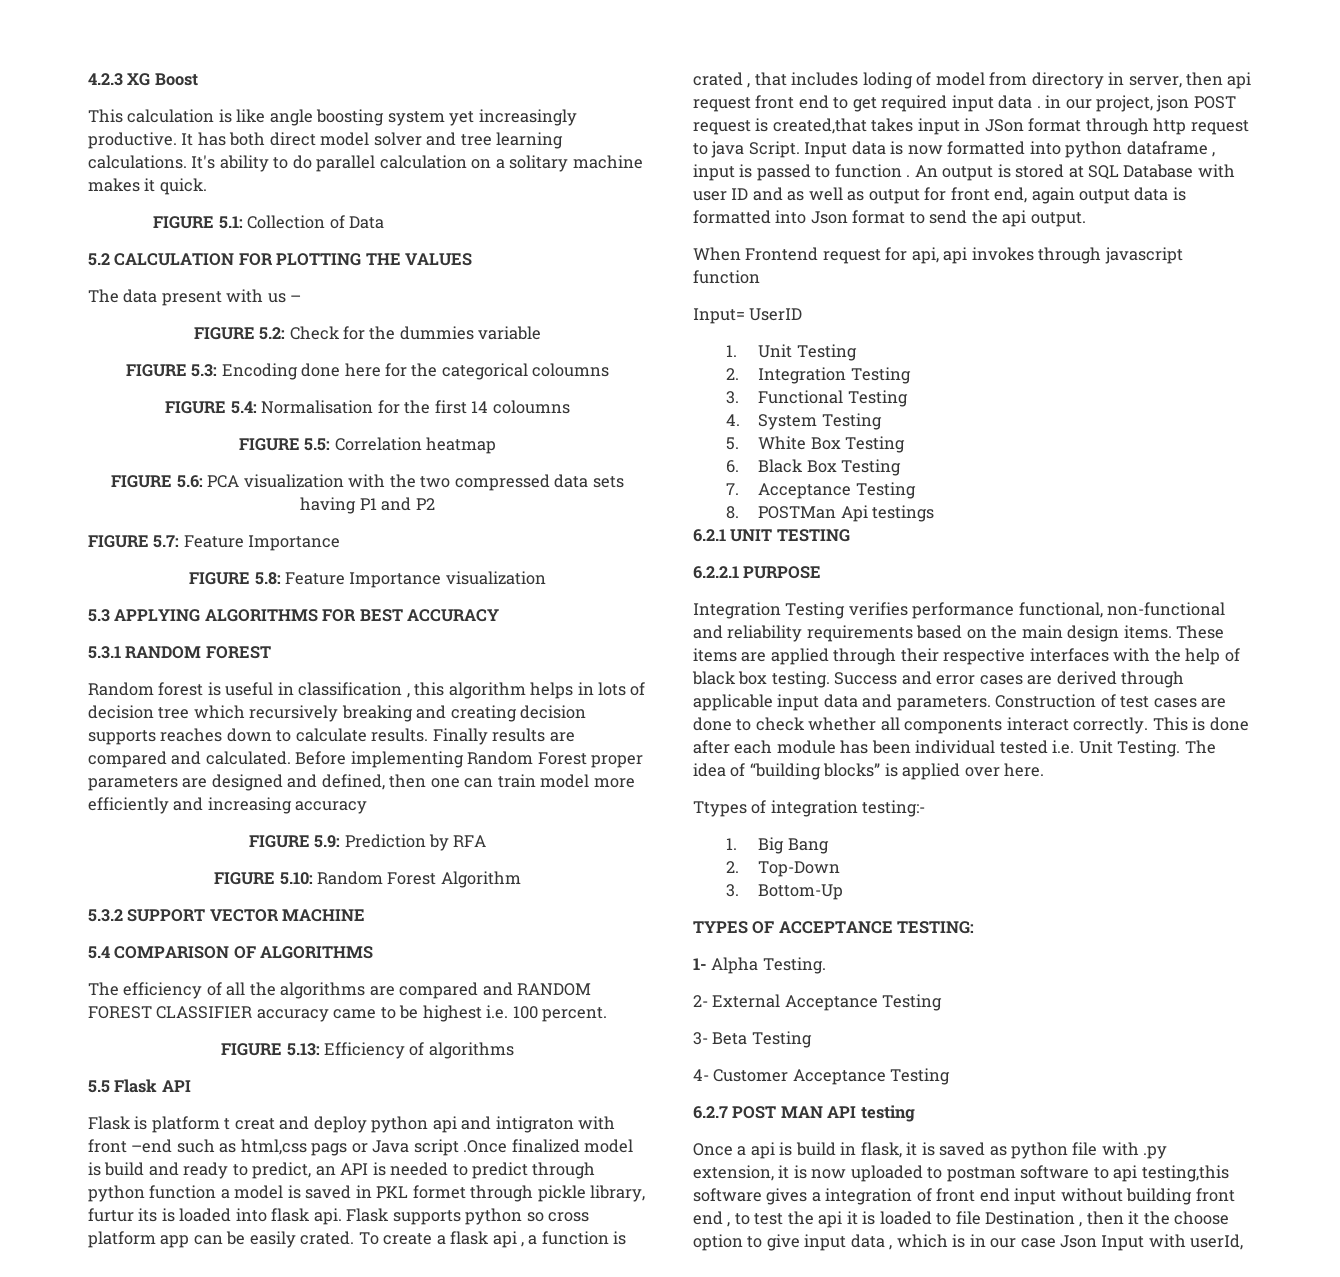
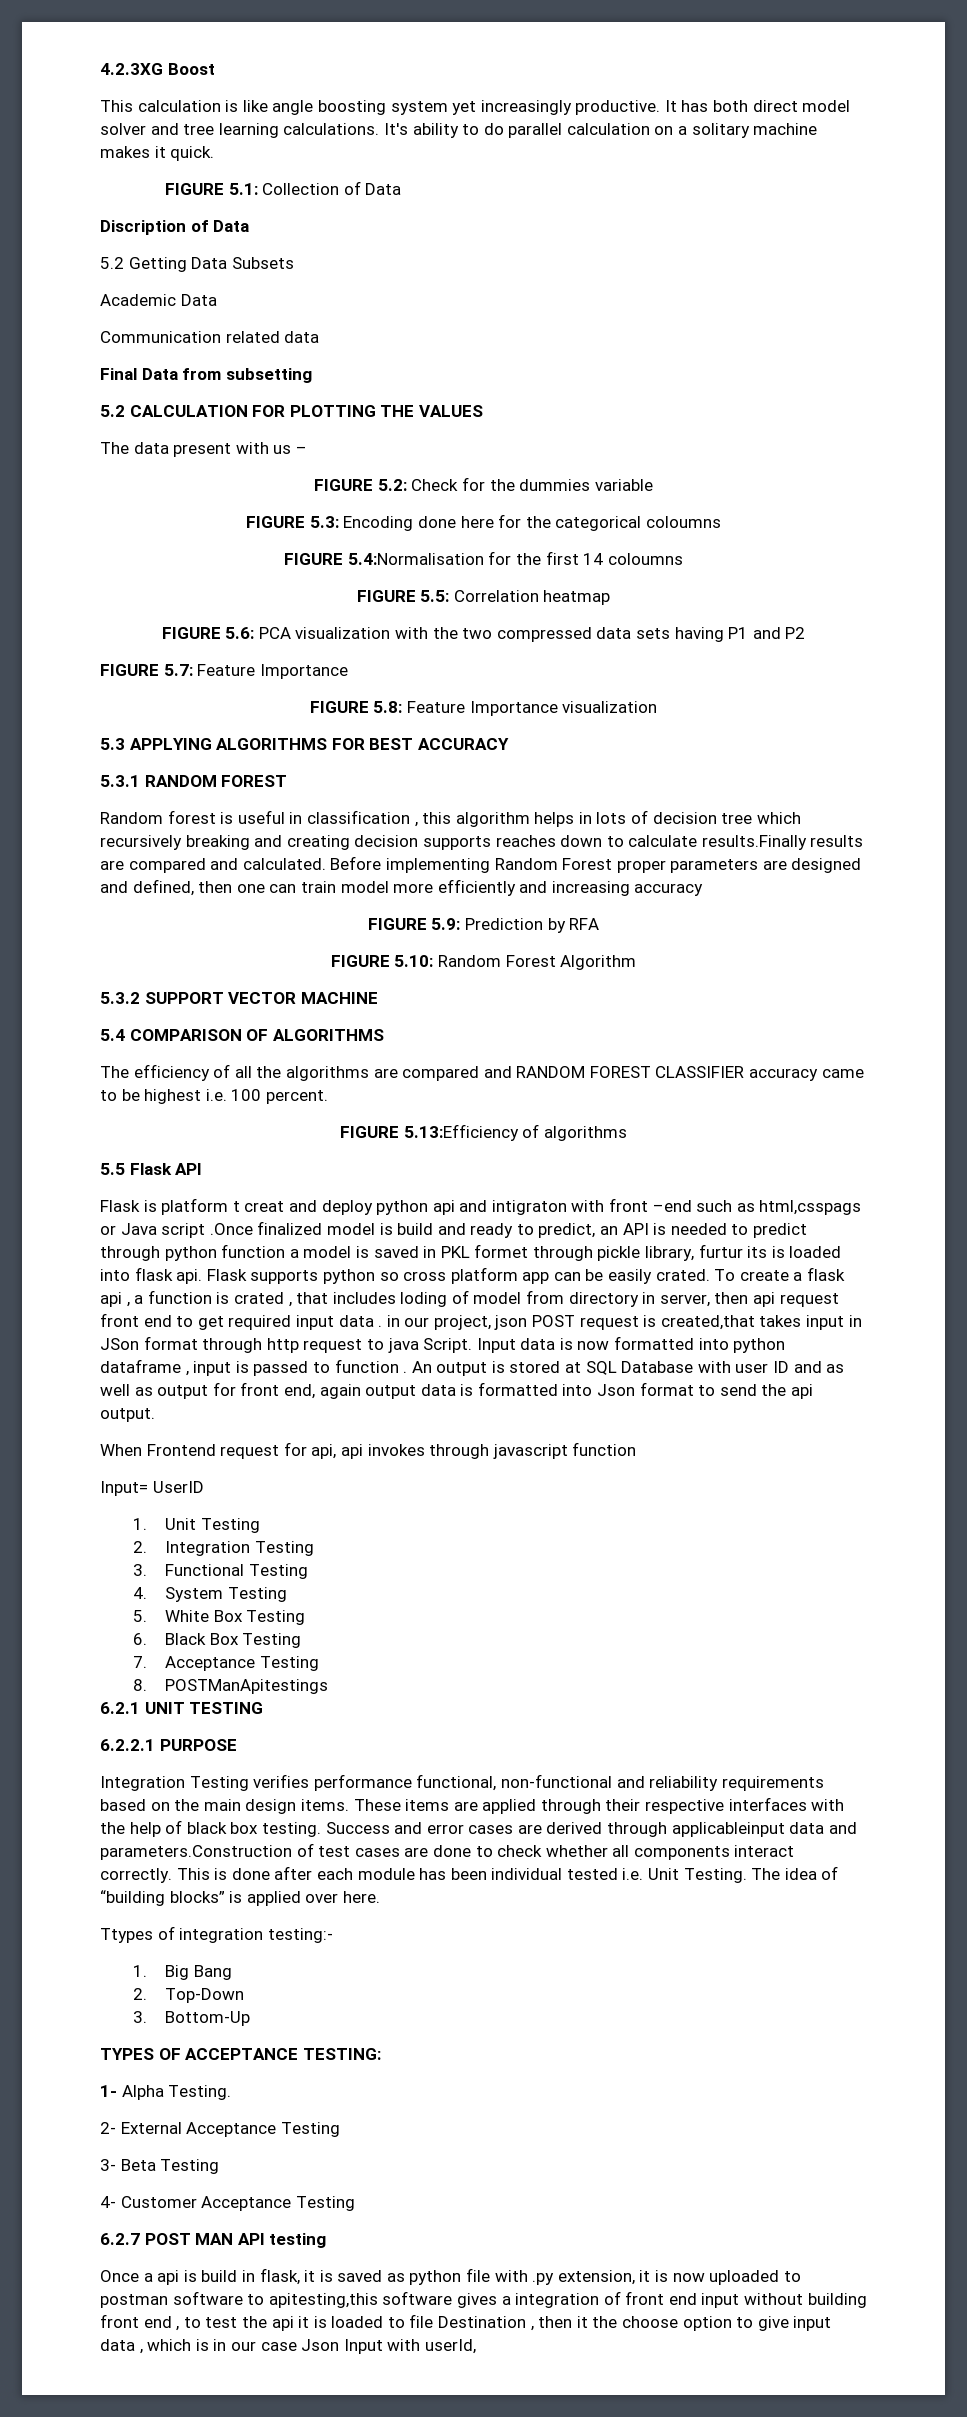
[88,73,151,86] 4.2.3 XG -> [100,63,163,75] 4.2.3XG
(385, 222) none -> [100,220,250,235] [100,257,294,272] [100,294,217,306] [100,331,320,343] [100,368,312,383] // Discription of Data // 5.2 Getting Data Subsets // Academic Data // Communication related data // Final Data from subsetting
[230,400,374,414] 5.4: Normalisation -> [347,553,484,565] 5.4:Normalisation
[371,728,488,745] results. Finally -> [701,835,807,850] results.Finally
[286,1042,405,1059] 5.13: Efficiency -> [403,1124,519,1141] 5.13:Efficiency
[240,1139,348,1156] html,css pags -> [759,1200,862,1215] html,csspags
[758,505,935,522] POSTMan Api testings -> [165,1679,329,1694] POSTManApitestings
[693,694,1097,711] applicable input data and parameters. Construction -> [671,1822,857,1837] [100,1845,292,1860] applicableinput data and parameters.Construction
[1113,1165,1229,1182] api testing,this -> [268,2293,378,2308] apitesting,this

